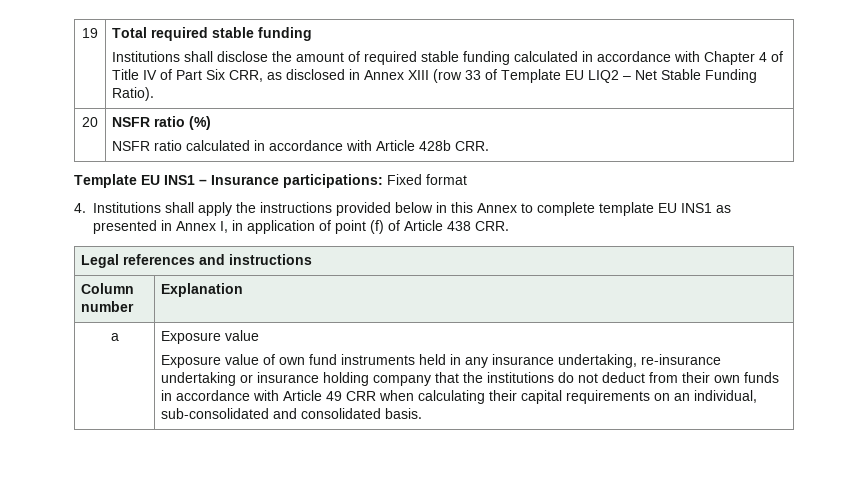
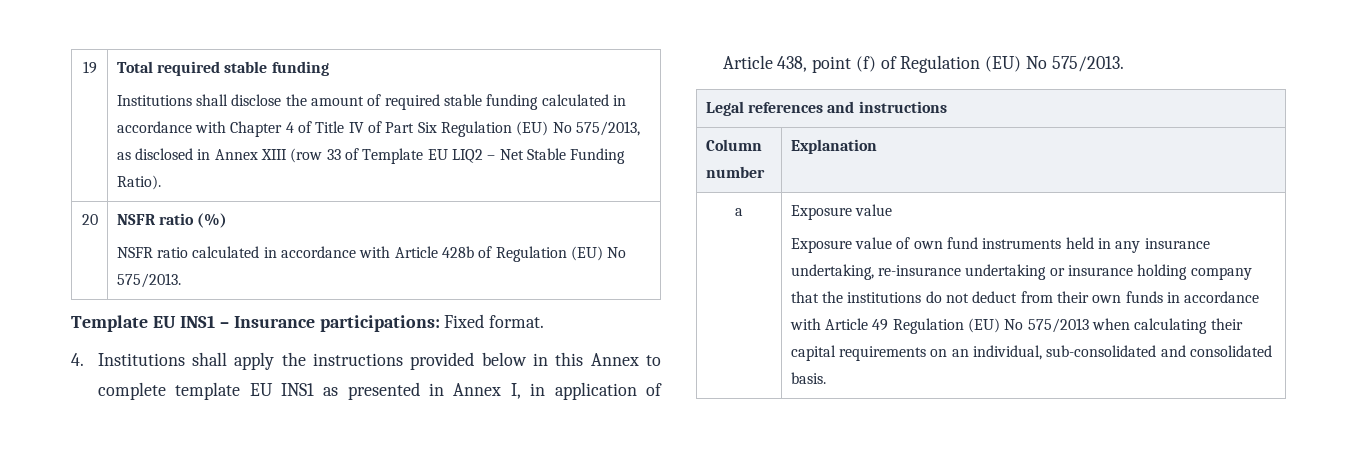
[229,70,264,82] CRR, -> [441,121,640,137] Regulation (EU) No 575/2013,
[455,141,490,151] CRR. -> [478,246,627,262] [116,273,181,288] of Regulation (EU) No 575/2013.
[426,174,467,185] format -> [489,315,545,328] format.
(331, 225) none -> [722,55,808,72] Article 438,
[404,220,509,231] Article 438 CRR. -> [900,55,1124,73] Regulation (EU) No 575/2013.
[346,391,377,401] CRR -> [892,318,1089,334] Regulation (EU) No 575/2013

